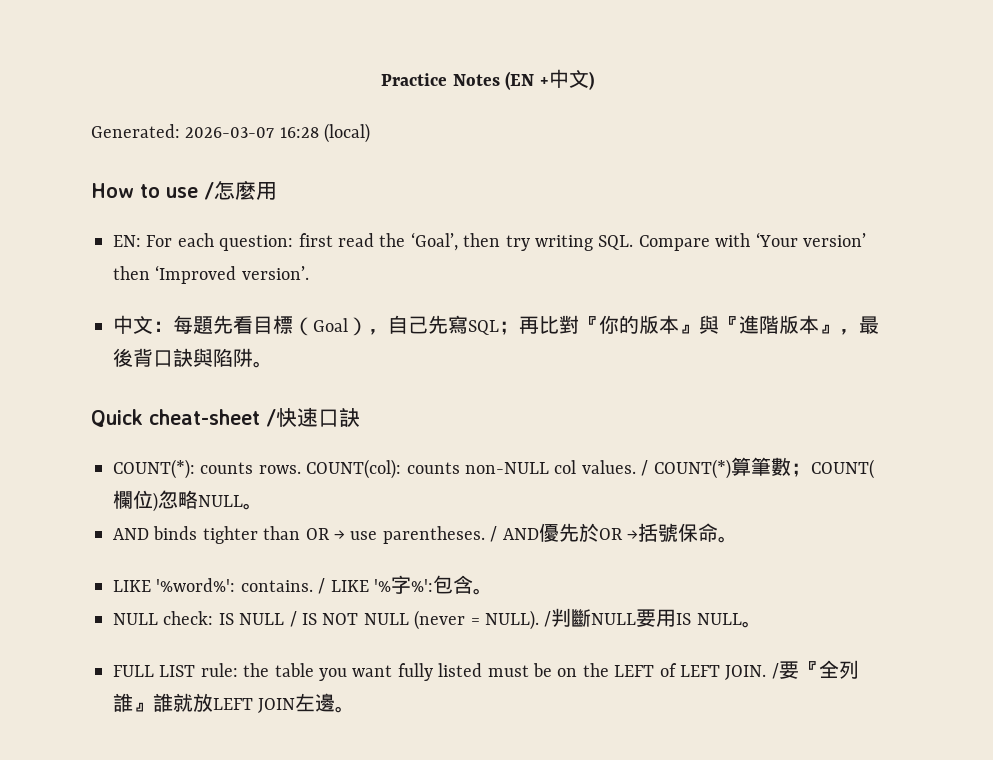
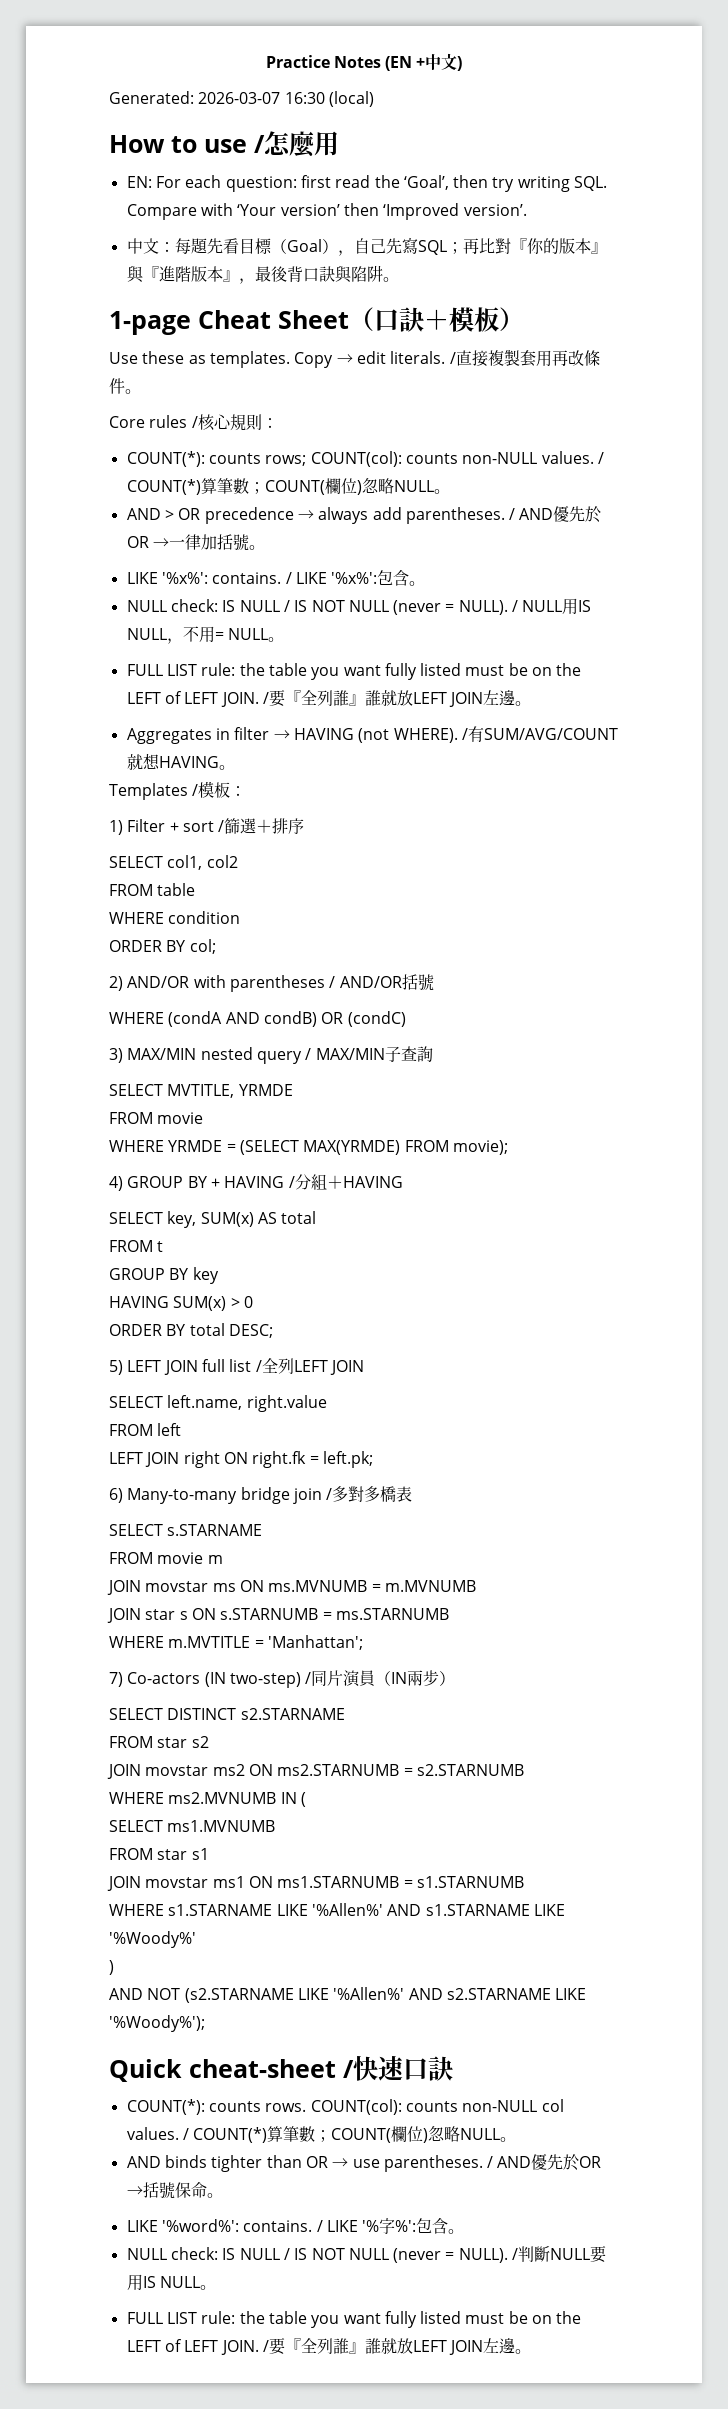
[279,127,319,138] 16:28 -> [284,92,325,104] 16:30
(273, 364) none -> [109,307,524,335] [109,349,600,368] [109,378,141,394] [109,414,278,431] [126,451,604,467] [126,478,450,495] [126,506,602,524] [126,534,265,551] [126,570,426,586] [126,598,592,615] [126,626,284,644] [126,663,582,680] [126,690,532,707] [126,726,618,744] [126,753,235,770] [109,781,247,800] [109,818,305,835] [109,855,238,870] [109,883,196,896] [109,911,241,924] [109,939,216,954] [109,974,434,992] [109,1011,406,1027] [109,1046,433,1064] [109,1084,293,1098] [109,1112,204,1124] [109,1140,508,1155] [109,1174,403,1191] [109,1211,317,1228] [109,1240,164,1252] [109,1267,219,1284] [109,1296,253,1311] [109,1323,273,1338] [109,1358,364,1375] [109,1395,327,1412] [109,1423,182,1436] [109,1451,373,1468] [109,1486,413,1504] [109,1524,263,1536] [109,1552,223,1564] [107,1580,476,1595] [107,1608,449,1623] [109,1635,363,1650] [109,1670,456,1688] [109,1708,345,1720] [109,1736,209,1748] [107,1764,524,1779] [109,1792,306,1807] [109,1820,276,1832] [109,1848,209,1860] [107,1876,524,1891] [109,1903,565,1916] [109,1931,196,1948] [109,1960,114,1975] [109,1987,587,2003] [109,2015,205,2032] // 1-page Cheat Sheet（口訣＋模板） // Use these as templates. Copy → edit literals. /直接複製套用再改條件。 // Core rules /核心規則： // COUNT(*): counts rows; COUNT(col): counts non-NULL values. / COUNT(*)算筆數；COUNT(欄位)忽略NULL。 // AND > OR precedence → always add parentheses. / AND優先於OR →一律加括號。 // LIKE '%x%': contains. / LIKE '%x%':包含。 // NULL check: IS NULL / IS NOT NULL (never = NULL). / NULL用IS NULL，不用= NULL。 // FULL LIST rule: the table you want fully listed must be on the LEFT of LEFT JOIN. /要『全列誰』誰就放LEFT JOIN左邊。 // Aggregates in filter → HAVING (not WHERE). /有SUM/AVG/COUNT就想HAVING。 // Templates /模板： // 1) Filter + sort /篩選＋排序 // SELECT col1, col2 // FROM table // WHERE condition // ORDER BY col; // 2) AND/OR with parentheses / AND/OR括號 // WHERE (condA AND condB) OR (condC) // 3) MAX/MIN nested query / MAX/MIN子查詢 // SELECT MVTITLE, YRMDE // FROM movie // WHERE YRMDE = (SELECT MAX(YRMDE) FROM movie); // 4) GROUP BY + HAVING /分組＋HAVING // SELECT key, SUM(x) AS total // FROM t // GROUP BY key // HAVING SUM(x) > 0 // ORDER BY total DESC; // 5) LEFT JOIN full list /全列LEFT JOIN // SELECT left.name, right.value // FROM left // LEFT JOIN right ON right.fk = left.pk; // 6) Many-to-many bridge join /多對多橋表 // SELECT s.STARNAME // FROM movie m // JOIN movstar ms ON ms.MVNUMB = m.MVNUMB // JOIN star s ON s.STARNUMB = ms.STARNUMB // WHERE m.MVTITLE = 'Manhattan'; // 7) Co-actors (IN two-step) /同片演員（IN兩步） // SELECT DISTINCT s2.STARNAME // FROM star s2 // JOIN movstar ms2 ON ms2.STARNUMB = s2.STARNUMB // WHERE ms2.MVNUMB IN ( // SELECT ms1.MVNUMB // FROM star s1 // JOIN movstar ms1 ON ms1.STARNUMB = s1.STARNUMB // WHERE s1.STARNAME LIKE '%Allen%' AND s1.STARNAME LIKE '%Woody%' // ) // AND NOT (s2.STARNAME LIKE '%Allen%' AND s2.STARNAME LIKE '%Woody%');

